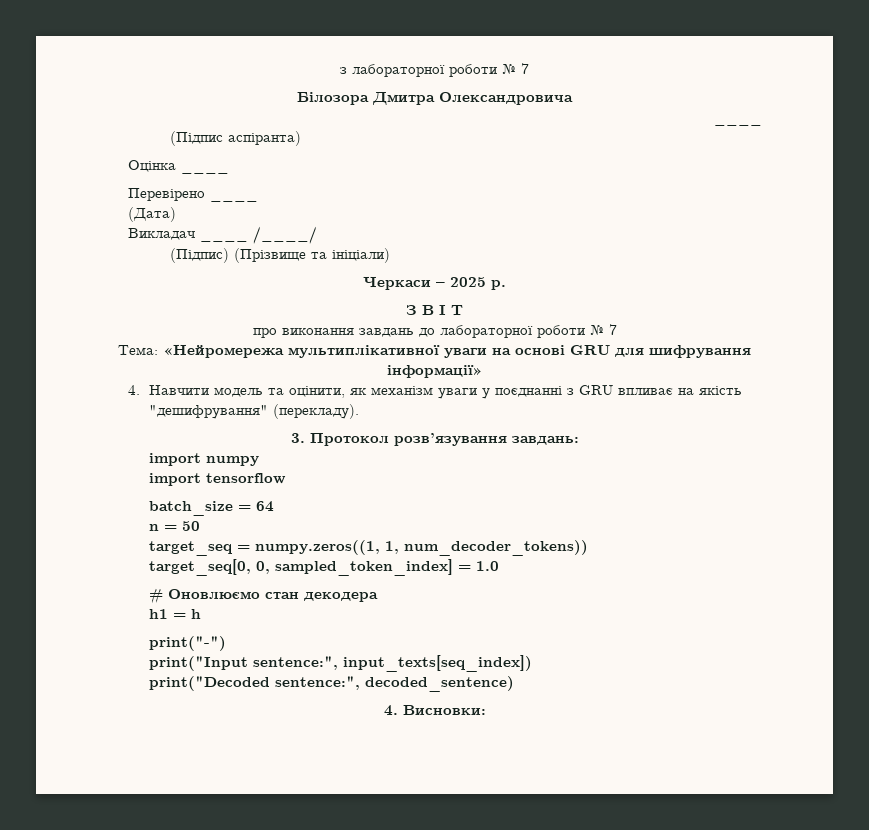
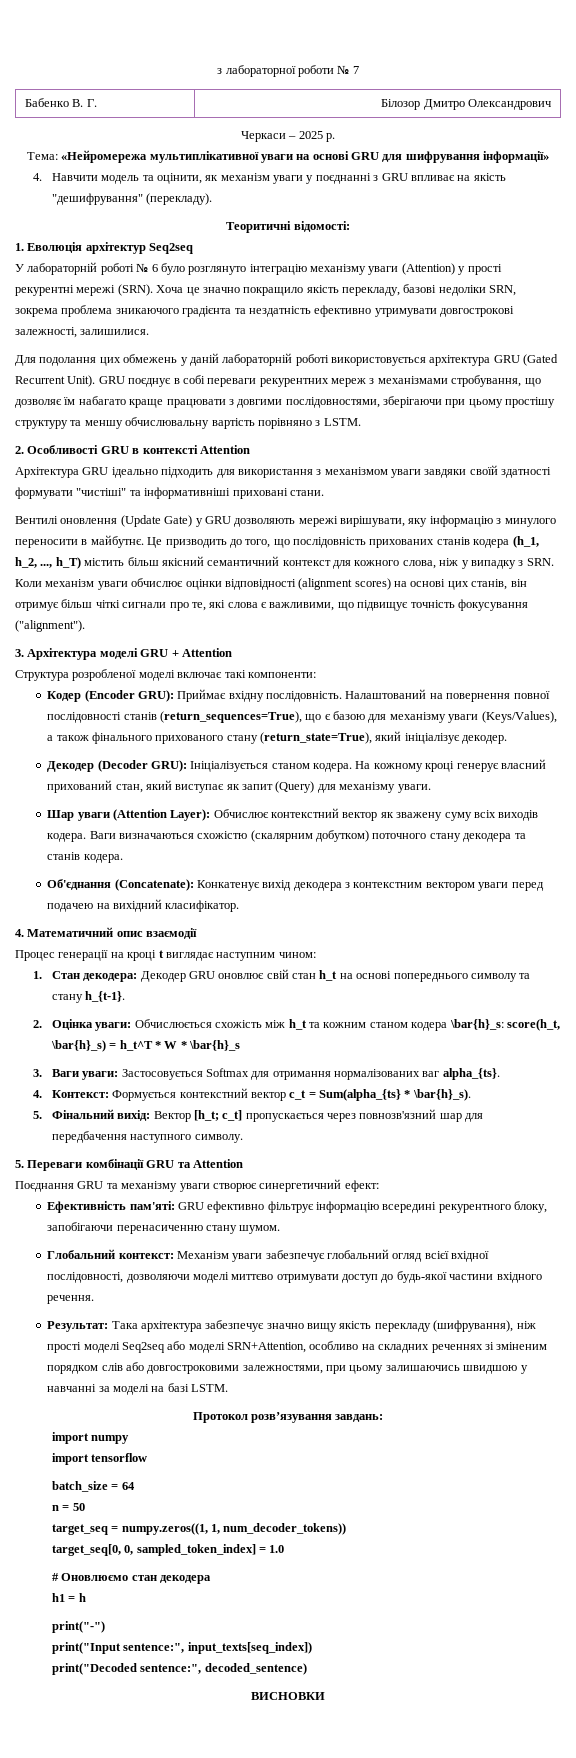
[297,92,573,105] [714,122,762,126] [170,131,302,146] [128,160,230,174] [128,188,259,202] [128,207,177,222] [128,226,318,244] [170,248,391,263] [363,276,506,290] [406,305,463,316] [252,324,617,338] // Білозора Дмитра Олександровича // ____ // (Підпис аспіранта) // Оцінка ____ // Перевірено ____ // (Дата) // Викладач ____ /____/ // (Підпис) (Прізвище та ініціали) // Черкаси – 2025 р. // З В І Т // про виконання завдань до лабораторної роботи № 7 -> [24,98,97,107] [381,99,552,110] [240,131,336,142] // Бабенко В. Г. | Білозор Дмитро Олександрович // Черкаси – 2025 р.
[290,433,305,443] 3. -> [226,221,350,233] [15,242,194,254] [15,262,502,275] [15,284,517,296] [15,305,514,317] [15,327,150,338] [15,353,559,366] [15,375,541,387] [15,396,556,408] [15,417,361,429] [15,445,250,454] [15,465,552,478] [15,487,324,499] [15,515,556,527] [15,535,539,548] [15,556,554,569] [15,578,527,590] [15,599,528,611] [15,620,85,632] [15,648,232,660] [15,669,316,681] [47,689,550,702] [47,711,557,723] [47,731,508,744] [47,759,546,772] [47,780,431,793] [47,808,539,821] [47,830,526,842] [47,852,123,863] [47,879,544,891] [47,899,240,912] [15,927,198,939] [15,950,316,961] [33,969,531,982] [51,991,126,1003] [33,1019,560,1031] [50,1040,241,1052] [33,1068,500,1080] [33,1088,471,1101] [33,1109,484,1122] [51,1131,243,1143] [15,1159,243,1171] [15,1179,379,1192] [47,1201,548,1213] [47,1222,281,1234] [47,1249,490,1262] [47,1271,542,1283] [47,1295,95,1304] [47,1320,536,1332] [47,1341,548,1353] [47,1362,528,1374] [47,1383,229,1395] Теоритичні відомості: // 1. Еволюція архітектур Seq2seq // У лабораторній роботі № 6 було розглянуто інтеграцію механізму уваги (Attention) у прості рекурентні мережі (SRN). Хоча це значно покращило якість перекладу, базові недоліки SRN, зокрема проблема зникаючого градієнта та нездатність ефективно утримувати довгострокові залежності, залишилися. // Для подолання цих обмежень у даній лабораторній роботі використовується архітектура GRU (Gated Recurrent Unit). GRU поєднує в собі переваги рекурентних мереж з механізмами стробування, що дозволяє їм набагато краще працювати з довгими послідовностями, зберігаючи при цьому простішу структуру та меншу обчислювальну вартість порівняно з LSTM. // 2. Особливості GRU в контексті Attention // Архітектура GRU ідеально підходить для використання з механізмом уваги завдяки своїй здатності формувати "чистіші" та інформативніші приховані стани. // Вентилі оновлення (Update Gate) у GRU дозволяють мережі вирішувати, яку інформацію з минулого переносити в майбутнє. Це призводить до того, що послідовність прихованих станів кодера (h_1, h_2, ..., h_T) містить більш якісний семантичний контекст для кожного слова, ніж у випадку з SRN. Коли механізм уваги обчислює оцінки відповідності (alignment scores) на основі цих станів, він отримує більш чіткі сигнали про те, які слова є важливими, що підвищує точність фокусування ("alignment"). // 3. Архітектура моделі GRU + Attention // Структура розробленої моделі включає такі компоненти: // Кодер (Encoder GRU): Приймає вхідну послідовність. Налаштований на повернення повної послідовності станів (return_sequences=True), що є базою для механізму уваги (Keys/Values), а також фінального прихованого стану (return_state=True), який ініціалізує декодер. // Декодер (Decoder GRU): Ініціалізується станом кодера. На кожному кроці генерує власний прихований стан, який виступає як запит (Query) для механізму уваги. // Шар уваги (Attention Layer): Обчислює контекстний вектор як зважену суму всіх виходів кодера. Ваги визначаються схожістю (скалярним добутком) поточного стану декодера та станів кодера. // Об'єднання (Concatenate): Конкатенує вихід декодера з контекстним вектором уваги перед подачею на вихідний класифікатор. // 4. Математичний опис взаємодії // Процес генерації на кроці t виглядає наступним чином: // 1. Стан декодера: Декодер GRU оновлює свій стан h_t на основі попереднього символу та стану h_{t-1}. // 2. Оцінка уваги: Обчислюється схожість між h_t та кожним станом кодера \bar{h}_s: score(h_t, \bar{h}_s) = h_t^T * W * \bar{h}_s // 3. Ваги уваги: Застосовується Softmax для отримання нормалізованих ваг alpha_{ts}. // 4. Контекст: Формується контекстний вектор c_t = Sum(alpha_{ts} * \bar{h}_s). // 5. Фінальний вихід: Вектор [h_t; c_t] пропускається через повнозв'язний шар для передбачення наступного символу. // 5. Переваги комбінації GRU та Attention // Поєднання GRU та механізму уваги створює синергетичний ефект: // Ефективність пам'яті: GRU ефективно фільтрує інформацію всередині рекурентного блоку, запобігаючи перенасиченню стану шумом. // Глобальний контекст: Механізм уваги забезпечує глобальний огляд всієї вхідної послідовності, дозволяючи моделі миттєво отримувати доступ до будь-якої частини вхідного речення. // Результат: Така архітектура забезпечує значно вищу якість перекладу (шифрування), ніж прості моделі Seq2seq або моделі SRN+Attention, особливо на складних реченнях зі зміненим порядком слів або довгостроковими залежностями, при цьому залишаючись швидшою у навчанні за моделі на базі LSTM. //
[383,705,486,716] 4. Висновки: -> [251,1692,325,1700] ВИСНОВКИ

